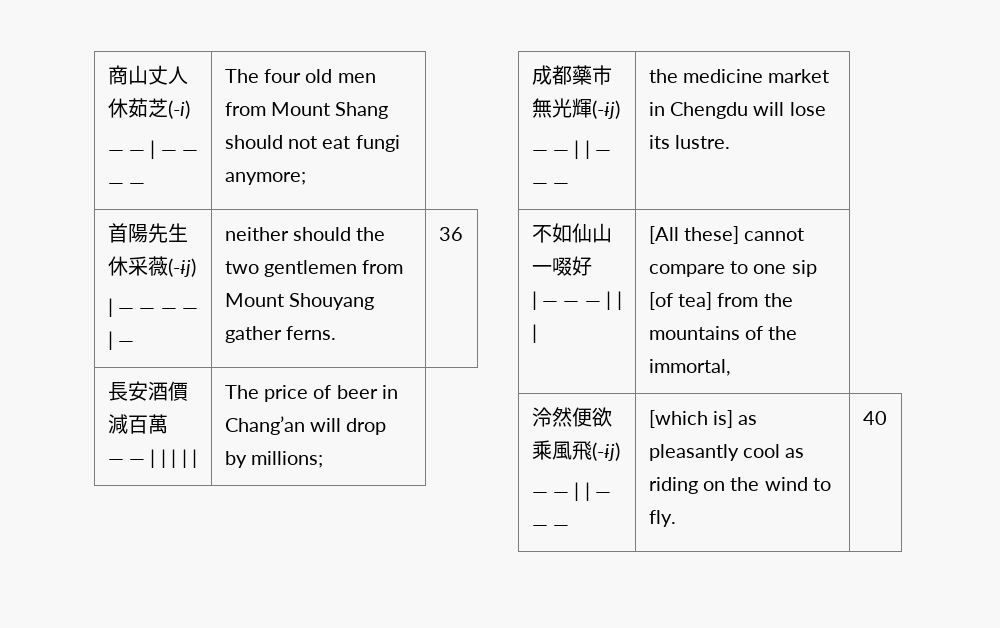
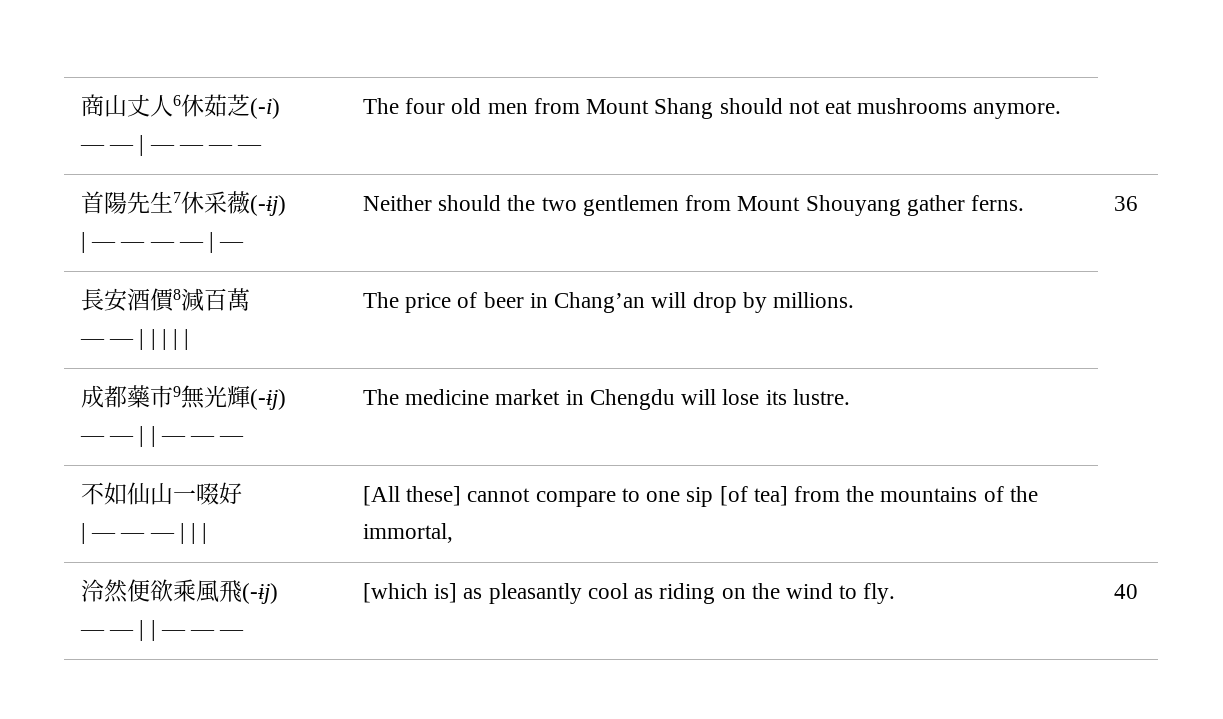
(188, 75) none -> [173,95,182,106] 6
[355,135,400,152] [224,172,306,185] fungi anymore; -> [857,98,1062,119] mushrooms anymore.
(188, 232) none -> [173,192,182,203] 7
[224,227,289,241] neither -> [363,195,433,211] Neither
(188, 391) none -> [173,289,182,300] 8
[250,451,323,468] millions; -> [772,292,854,308] millions.
(612, 75) none -> [173,386,182,397] 9
[648,69,678,83] the -> [363,389,400,405] The

